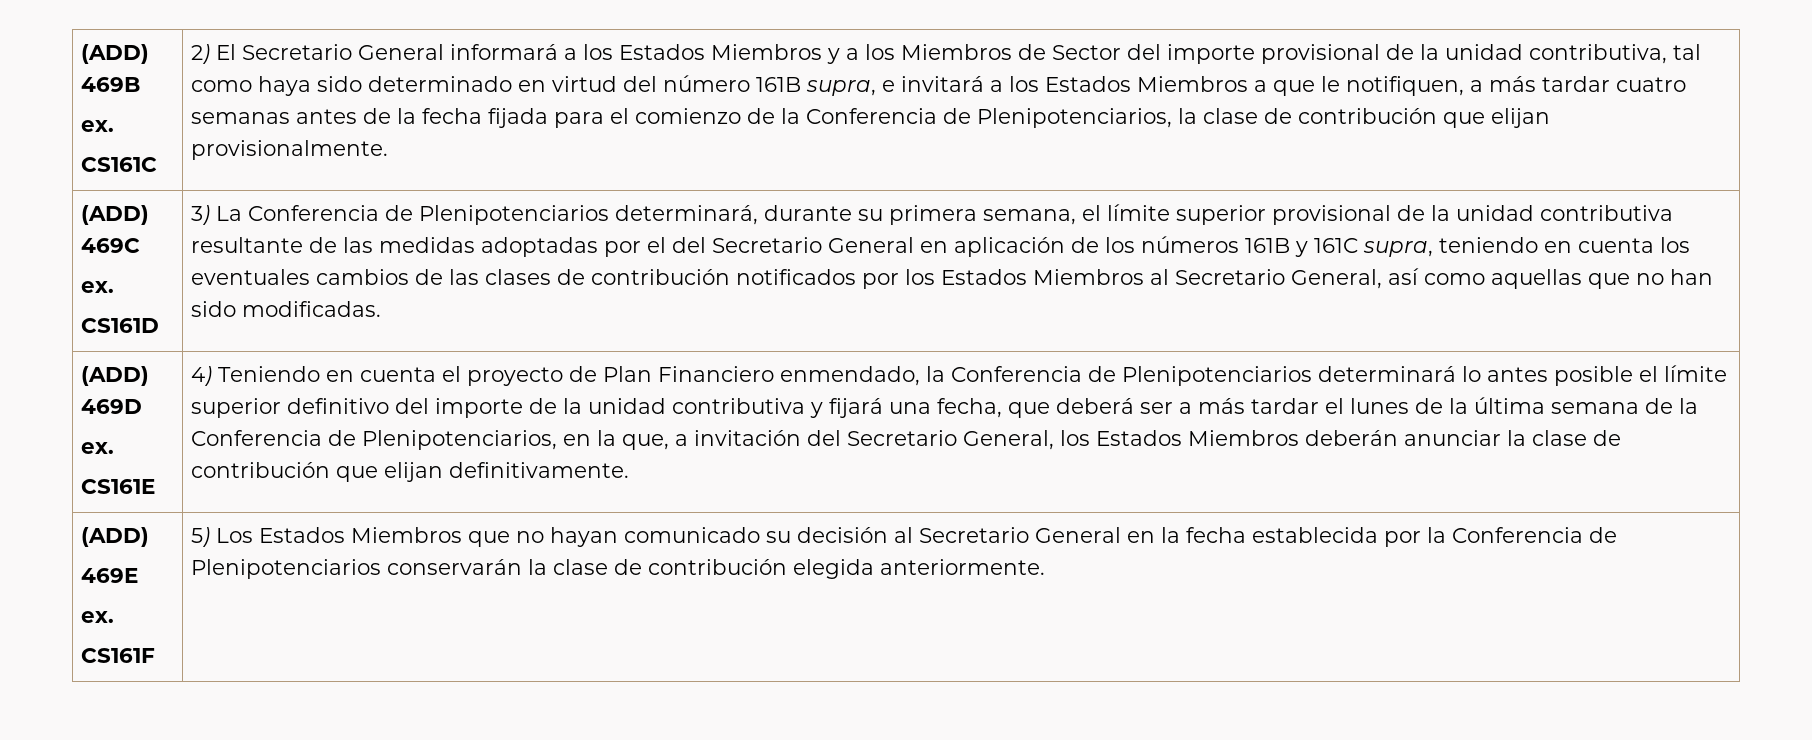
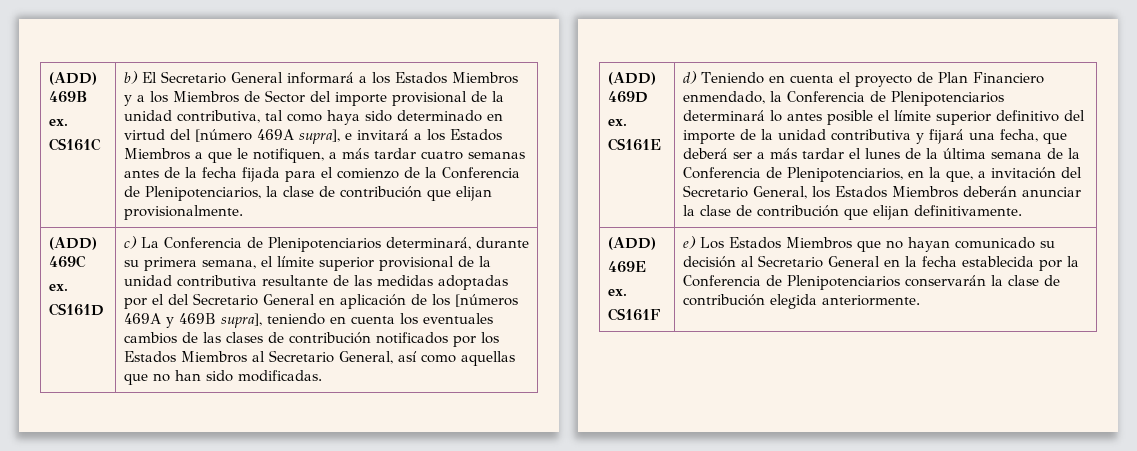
[190,44,210,64] 2) -> [123,71,138,84] b)
[662,75,876,96] número 161B supra, -> [194,129,340,144] [número 469A supra],
[190,205,210,225] 3) -> [123,236,137,249] c)
[1140,236,1433,257] números 161B y 161C supra, -> [454,294,518,307] [123,313,262,328] [números 469A y 469B supra],
[190,366,212,386] 4) -> [682,71,697,84] d)
[190,527,210,547] 5) -> [682,236,696,249] e)

